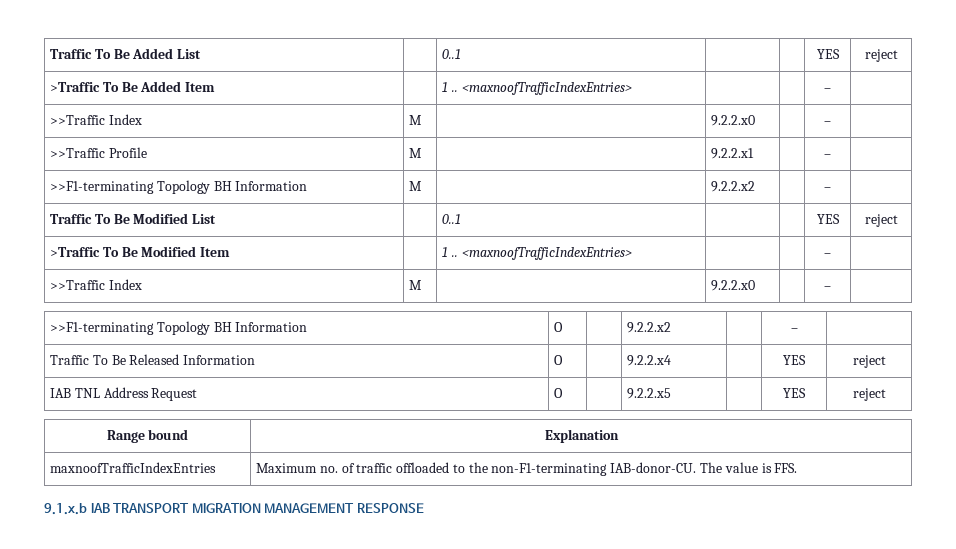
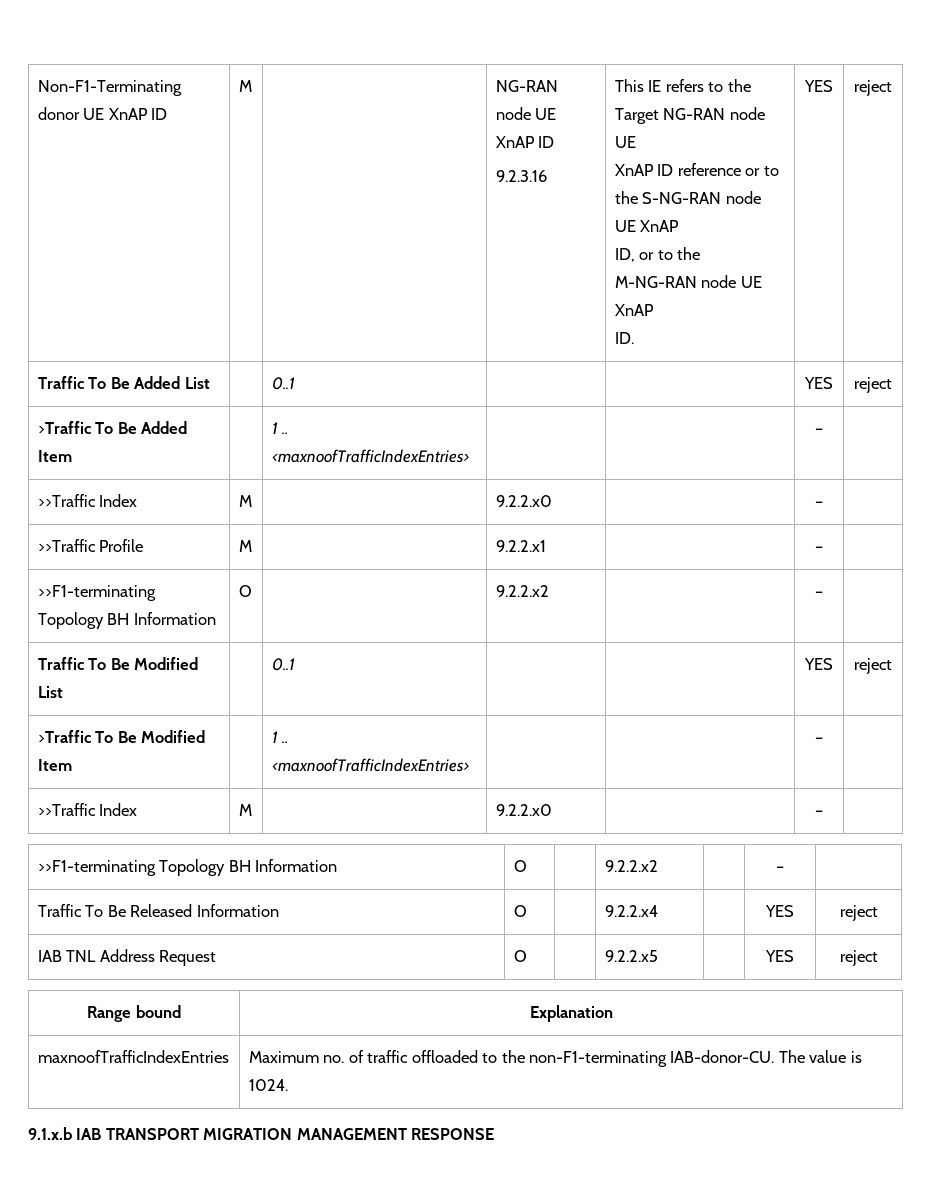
(49, 54) none -> [37,80,182,96] [37,107,168,120] [238,80,252,92] [495,80,558,92] [495,107,557,120] [495,136,555,148] [495,170,547,182] [614,79,751,92] [614,107,765,124] [614,136,636,148] [614,163,779,176] [614,191,761,204] [614,220,680,232] [614,247,701,262] [614,275,762,288] [614,304,654,316] [614,332,634,344] [804,80,833,92] [854,80,892,96] Non-F1-Terminating donor UE XnAP ID | M | | NG-RAN node UE XnAP ID // 9.2.3.16 | This IE refers to the Target NG-RAN node UE // XnAP ID reference or to the S-NG-RAN node UE XnAP // ID, or to the M-NG-RAN node UE XnAP // ID. | YES | reject //
[408,181,422,191] M -> [238,585,252,597] O
[774,463,798,473] FFS. -> [248,1079,288,1091] 1024.

